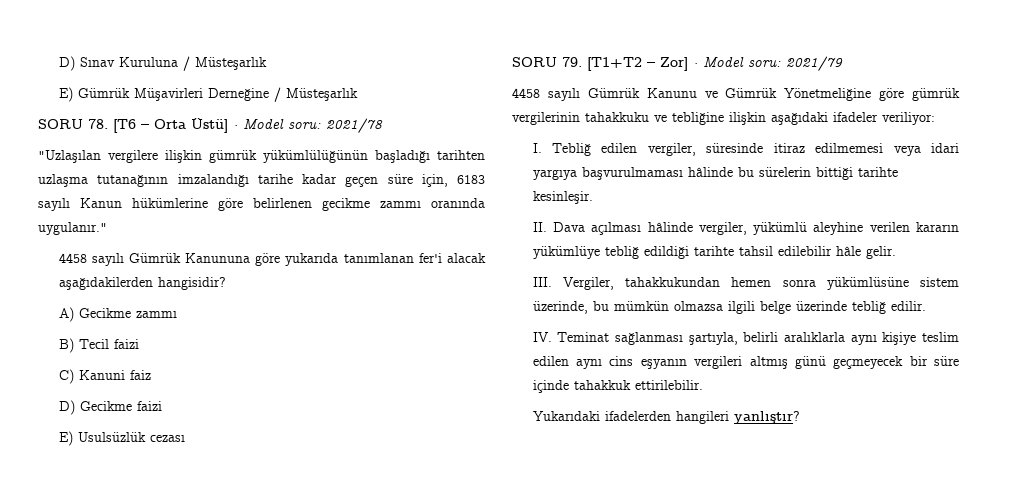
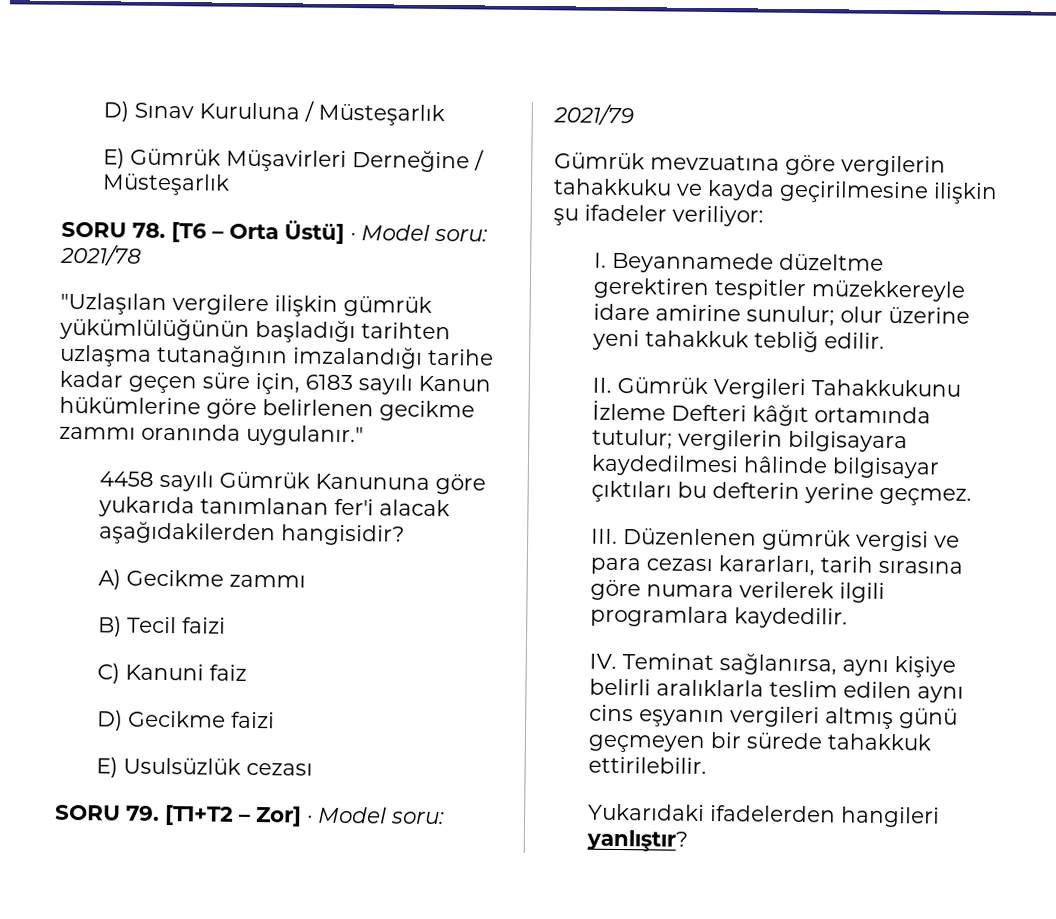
[512,88,960,101] [512,112,935,125] [532,143,959,156] [532,167,898,180] [532,191,593,204] [532,222,959,235] [532,246,896,259] [532,277,959,290] [532,301,926,314] [532,332,917,345] 4458 sayılı Gümrük Kanunu ve Gümrük Yönetmeliğine göre gümrük vergilerinin tahakkuku ve tebliğine ilişkin aşağıdaki ifadeler veriliyor: // I. Tebliğ edilen vergiler, süresinde itiraz edilmemesi veya idari yargıya başvurulmaması hâlinde bu sürelerin bittiği tarihte kesinleşir. // II. Dava açılması hâlinde vergiler, yükümlü aleyhine verilen kararın yükümlüye tebliğ edildiği tarihte tahsil edilebilir hâle gelir. // III. Vergiler, tahakkukundan hemen sonra yükümlüsüne sistem üzerinde, bu mümkün olmazsa ilgili belge üzerinde tebliğ edilir. // IV. Teminat sağlanması şartıyla, belirli aralıklarla aynı kişiye -> [554,152,946,177] [553,178,998,205] [553,204,764,227] [594,251,885,274] [593,277,966,302] [593,303,971,327] [592,329,886,353] [592,376,962,400] [592,400,932,427] [592,428,909,453] [591,454,941,479] [591,480,973,506] [591,528,961,552] [590,555,964,577] [590,579,886,603] [590,605,849,629] [589,653,957,678] [589,678,765,697] Gümrük mevzuatına göre vergilerin tahakkuku ve kayda geçirilmesine ilişkin şu ifadeler veriliyor: // I. Beyannamede düzeltme gerektiren tespitler müzekkereyle idare amirine sunulur; olur üzerine yeni tahakkuk tebliğ edilir. // II. Gümrük Vergileri Tahakkukunu İzleme Defteri kâğıt ortamında tutulur; vergilerin bilgisayara kaydedilmesi hâlinde bilgisayar çıktıları bu defterin yerine geçmez. // III. Düzenlenen gümrük vergisi ve para cezası kararları, tarih sırasına göre numara verilerek ilgili programlara kaydedilir. // IV. Teminat sağlanırsa, aynı kişiye belirli aralıklarla
[833,356,959,369] [532,380,569,393] geçmeyecek bir süre içinde -> [588,732,824,753] geçmeyen bir sürede

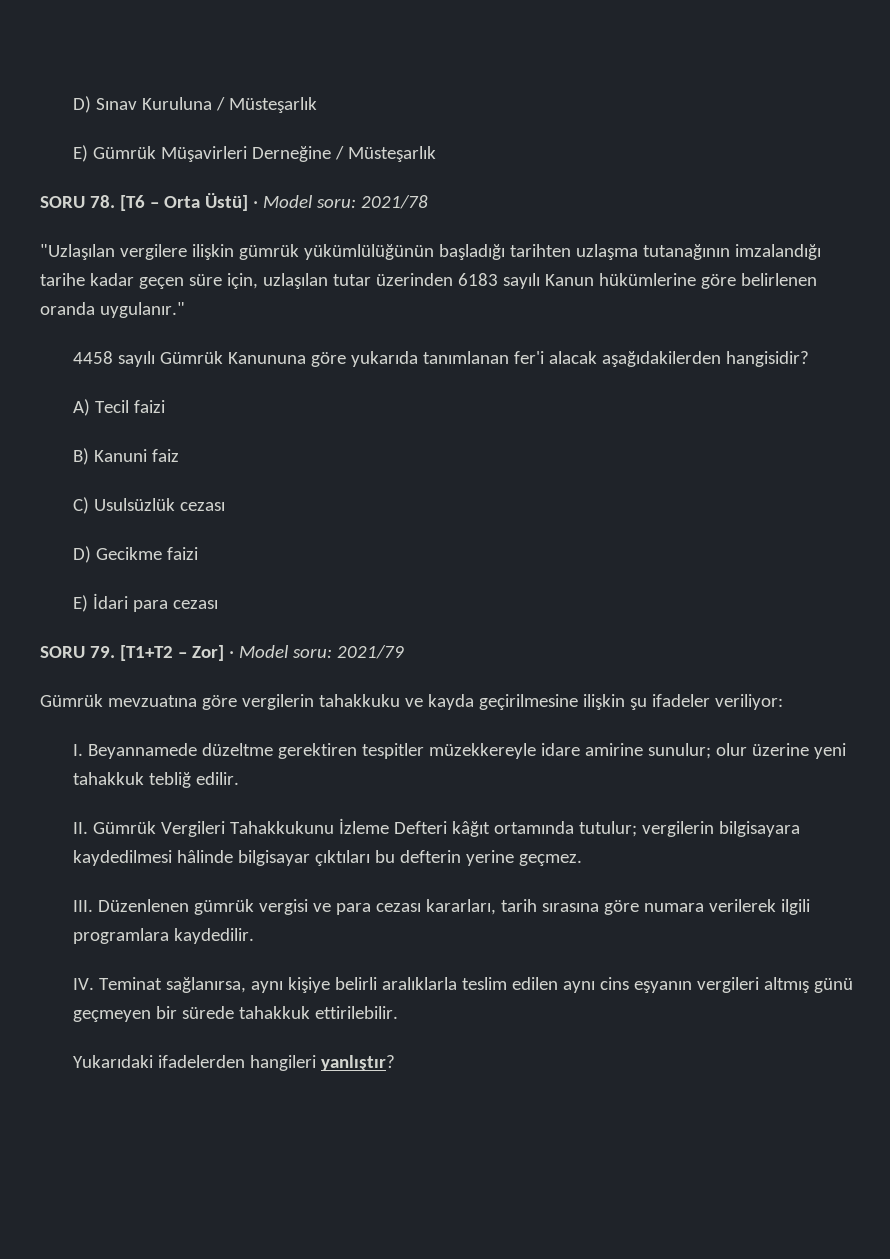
(300, 384) none -> [262,273,453,289] uzlaşılan tutar üzerinden
[379,400,475,422] [59,423,241,441] gecikme zammı oranında -> [40,302,95,315] oranda
[126,569,307,588] [98,616,123,637] Gecikme zammı // B) -> (90, 407) none
[97,663,121,684] C) -> [72,448,89,465] B)
(248, 672) none -> [72,497,225,514] // C) Usulsüzlük cezası
[123,757,242,775] Usulsüzlük -> [92,593,168,612] İdari para

